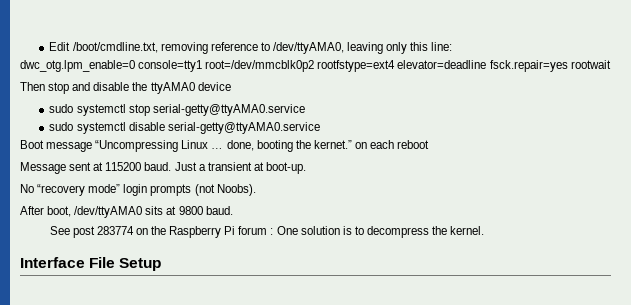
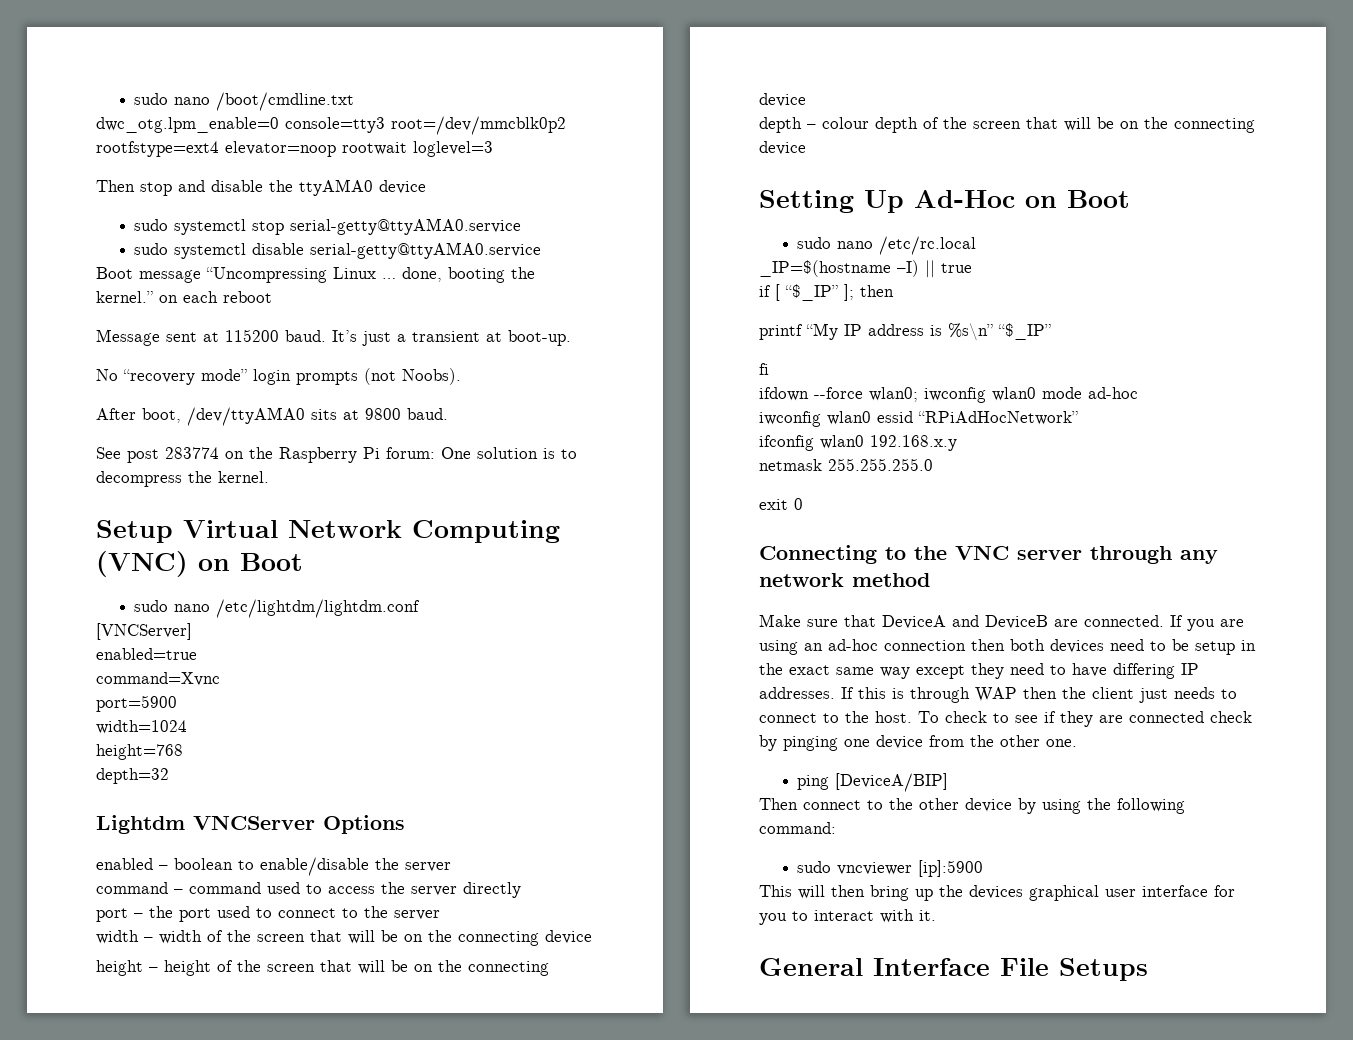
[49,42,453,54] Edit /boot/cmdline.txt, removing reference to /dev/ttyAMA0, leaving only this line: -> [134,92,355,111] sudo nano /boot/cmdline.txt
[138,60,203,72] console=tty1 -> [285,117,385,133] console=tty3
[397,60,568,72] elevator=deadline fsck.repair=yes -> [225,141,336,157] elevator=noop
(611, 64) none -> [413,141,493,157] loglevel=3
[313,140,352,149] kernet.” -> [96,291,153,303] kernel.”
[174,162,197,171] Just -> [332,330,391,346] It’s just
[238,226,274,235] forum : -> [386,447,435,459] forum:
(485, 230) none -> [96,520,560,543] [96,551,303,577] [134,599,421,618] [96,623,192,640] [96,648,197,660] [96,672,220,686] [96,695,177,712] [96,720,187,734] [96,744,183,760] [96,768,169,784] [96,815,405,834] [96,857,451,876] [96,882,521,898] [96,906,440,922] [96,930,592,946] [96,960,549,976] [759,93,806,107] [759,117,1255,133] [759,141,806,155] [759,190,1130,213] [797,236,977,255] [759,260,972,278] [759,284,894,301] [759,323,1051,341] [759,363,769,375] [759,387,1138,403] [759,411,1078,427] [759,435,957,451] [759,458,933,471] [759,498,803,510] [759,545,1218,564] [759,573,930,587] [759,614,1244,631] [759,639,1256,655] [759,663,1199,679] [759,687,1237,703] [759,711,1252,727] [759,735,1077,751] [797,773,949,792] [759,798,1185,814] [759,822,836,834] [797,860,984,877] [759,885,1235,901] [759,909,936,925] [759,958,863,976] Setup Virtual Network Computing (VNC) on Boot // sudo nano /etc/lightdm/lightdm.conf // [VNCServer] // enabled=true // command=Xvnc // port=5900 // width=1024 // height=768 // depth=32 // Lightdm VNCServer Options // enabled – boolean to enable/disable the server // command – command used to access the server directly // port – the port used to connect to the server // width – width of the screen that will be on the connecting device // height – height of the screen that will be on the connecting device // depth – colour depth of the screen that will be on the connecting device // Setting Up Ad-Hoc on Boot // sudo nano /etc/rc.local // _IP=$(hostname –I) || true // if [ “$_IP” ]; then // printf “My IP address is %s\n” “$_IP” // fi // ifdown --force wlan0; iwconfig wlan0 mode ad-hoc // iwconfig wlan0 essid “RPiAdHocNetwork” // ifconfig wlan0 192.168.x.y // netmask 255.255.255.0 // exit 0 // Connecting to the VNC server through any network method // Make sure that DeviceA and DeviceB are connected. If you are using an ad-hoc connection then both devices need to be setup in the exact same way except they need to have differing IP addresses. If this is through WAP then the client just needs to connect to the host. To check to see if they are connected check by pinging one device from the other one. // ping [DeviceA/BIP] // Then connect to the other device by using the following command: // sudo vncviewer [ip]:5900 // This will then bring up the devices graphical user interface for you to interact with it. // General
[119,258,162,271] Setup -> [1059,958,1148,981] Setups

